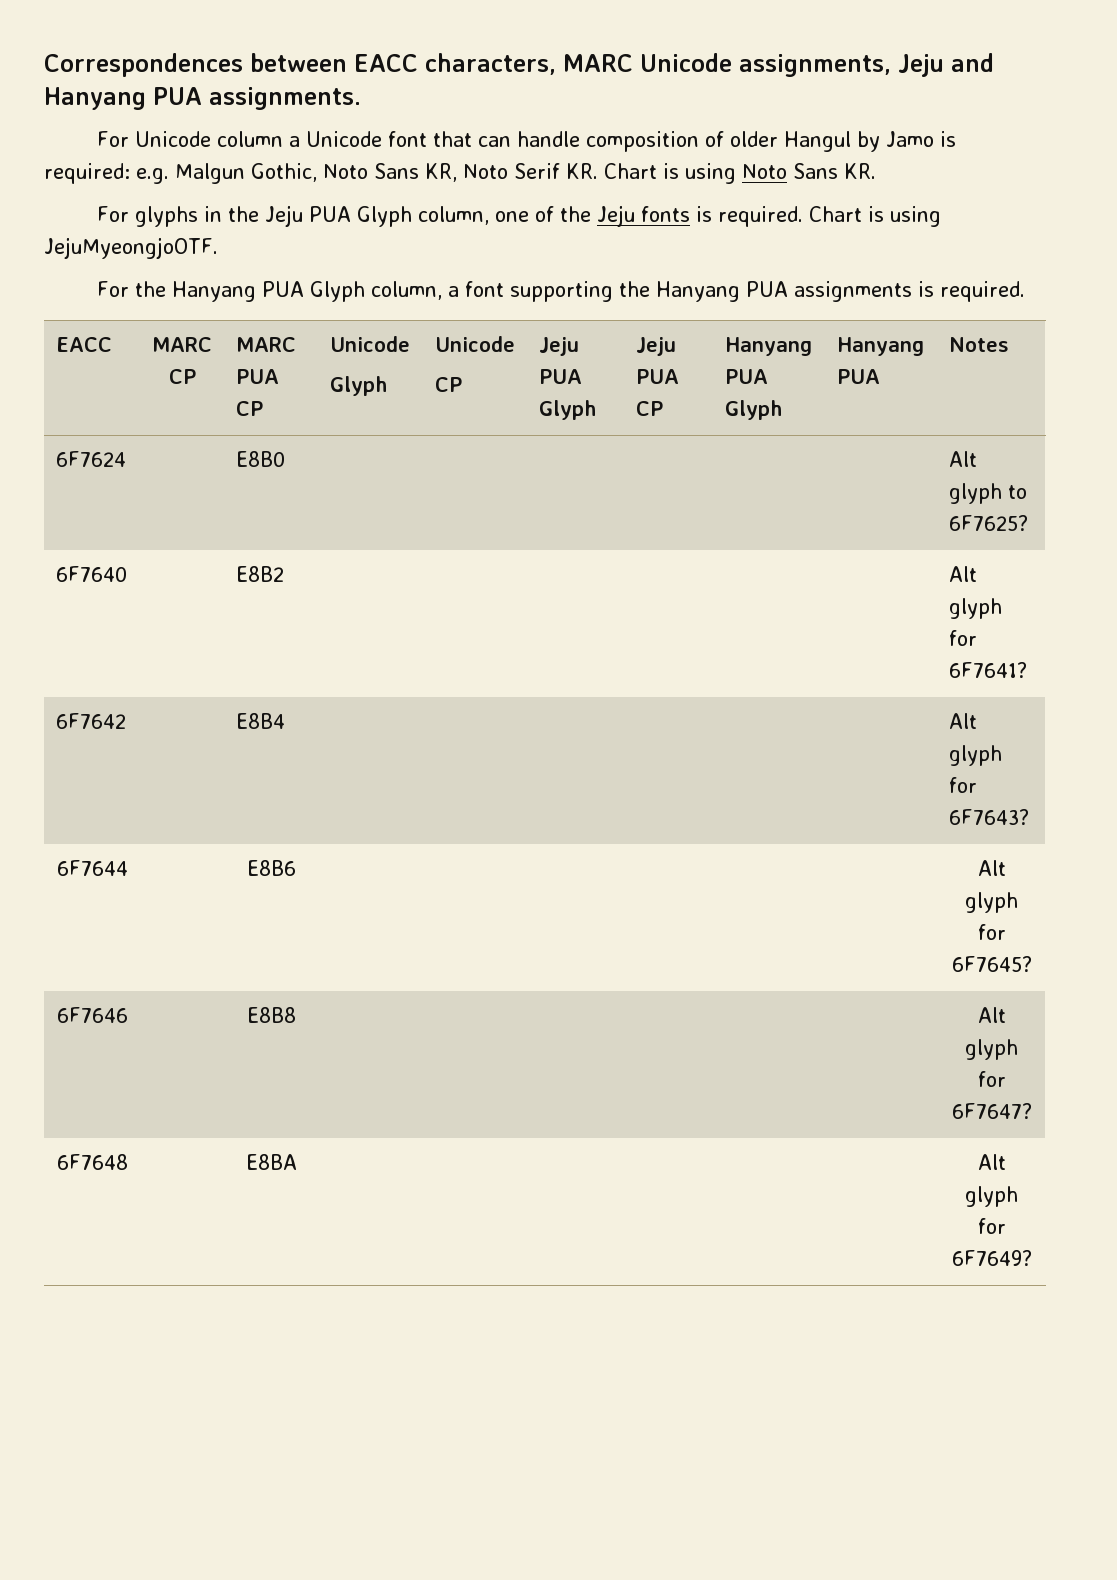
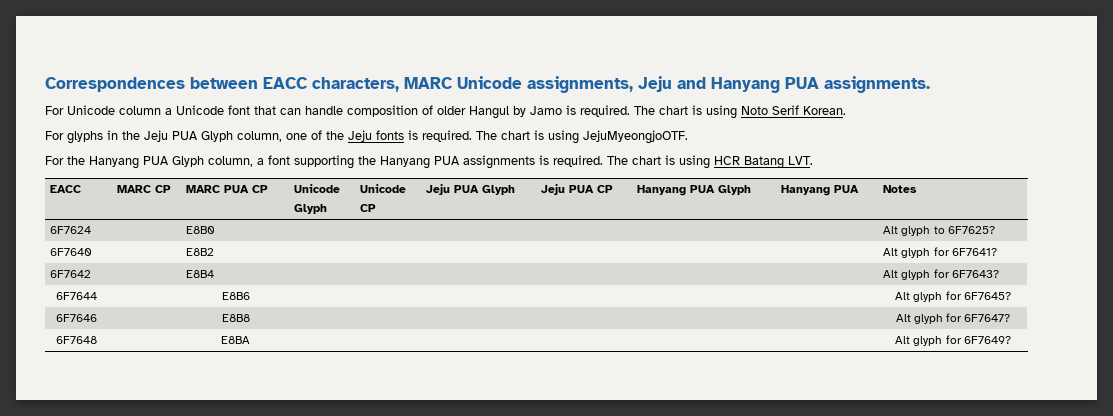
[44,163,657,184] required: e.g. Malgun Gothic, Noto Sans KR, Noto Serif KR. Chart -> [580,105,688,117] required. The chart
[793,163,876,179] Sans KR. -> [772,105,846,115] Serif Korean.
[808,206,862,222] Chart -> [476,131,530,140] The chart
(1025, 291) none -> [607,155,813,169] The chart is using HCR Batang LVT.

